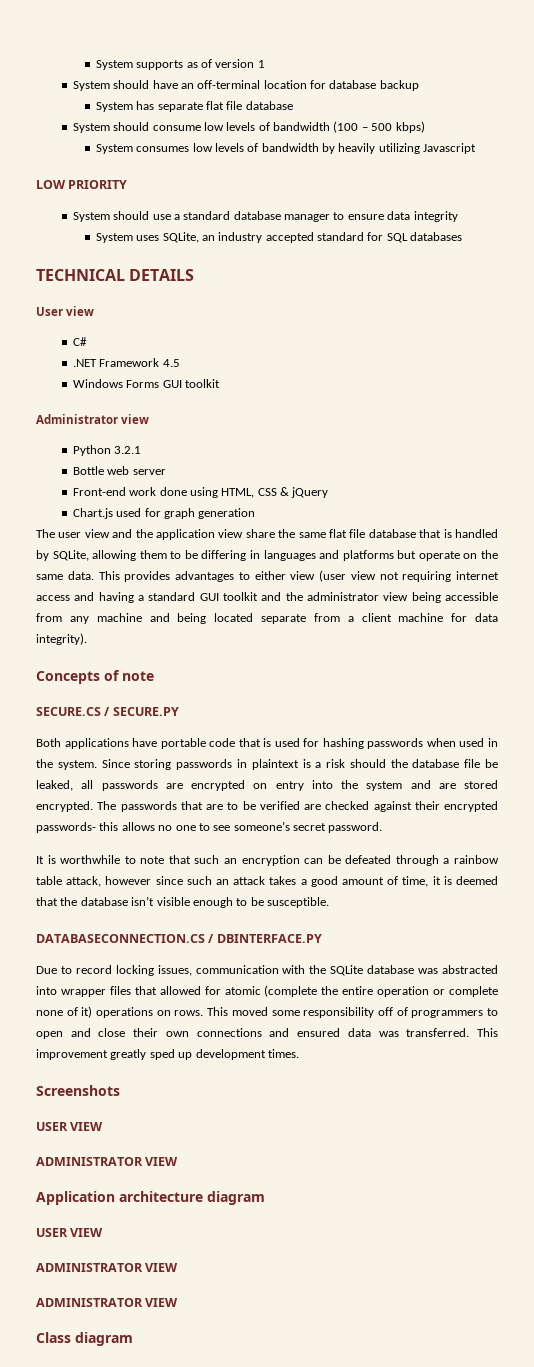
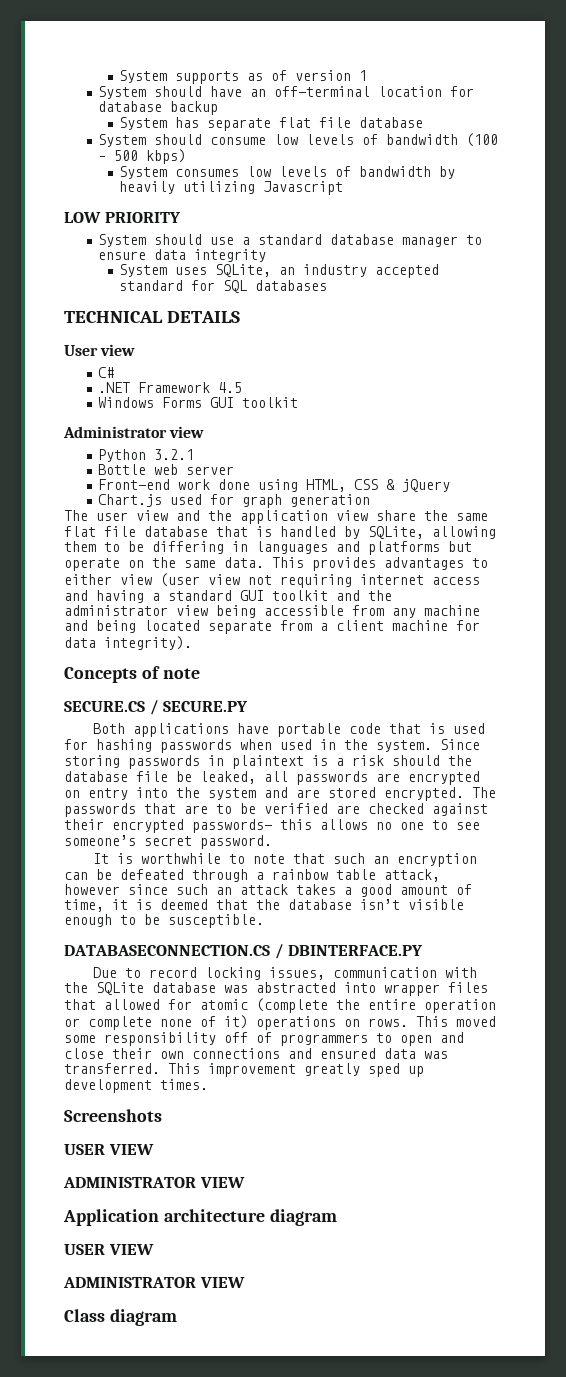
[36,1298,179,1307] // ADMINISTRATOR VIEW -> (245, 1282) none

